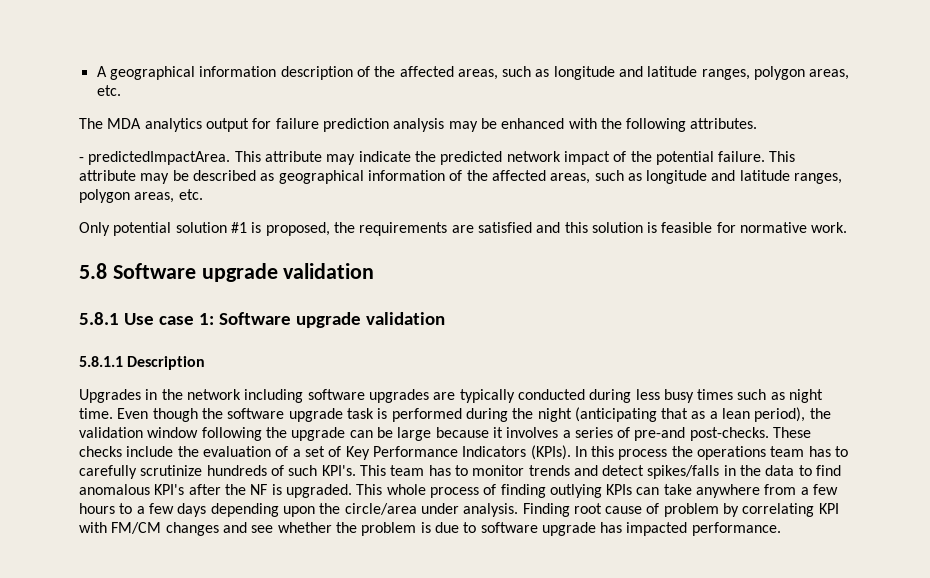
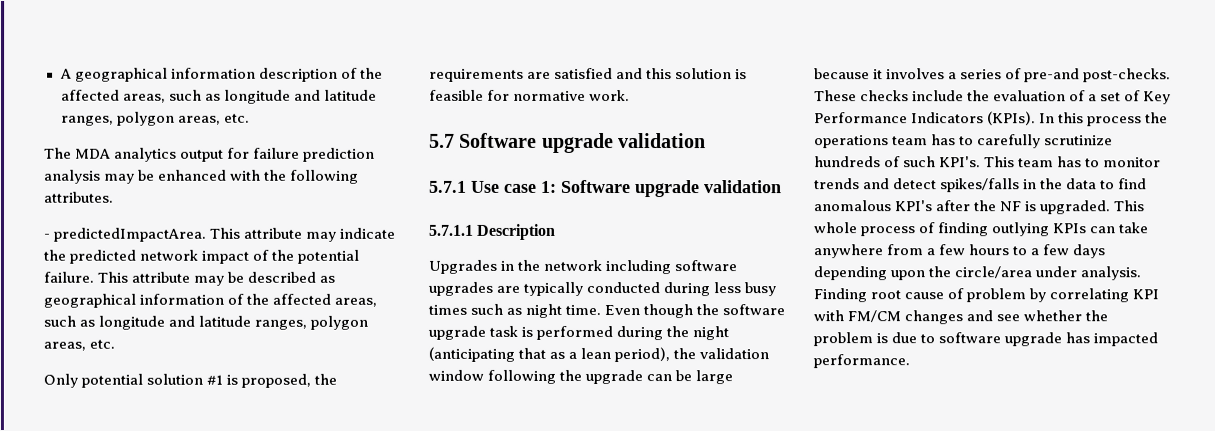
[79,263,375,282] [79,312,119,325] 5.8 Software upgrade validation // 5.8.1 -> [429,132,707,154] [429,180,467,193] 5.7 Software upgrade validation // 5.7.1
[79,356,123,367] 5.8.1.1 -> [428,224,473,236] 5.7.1.1

